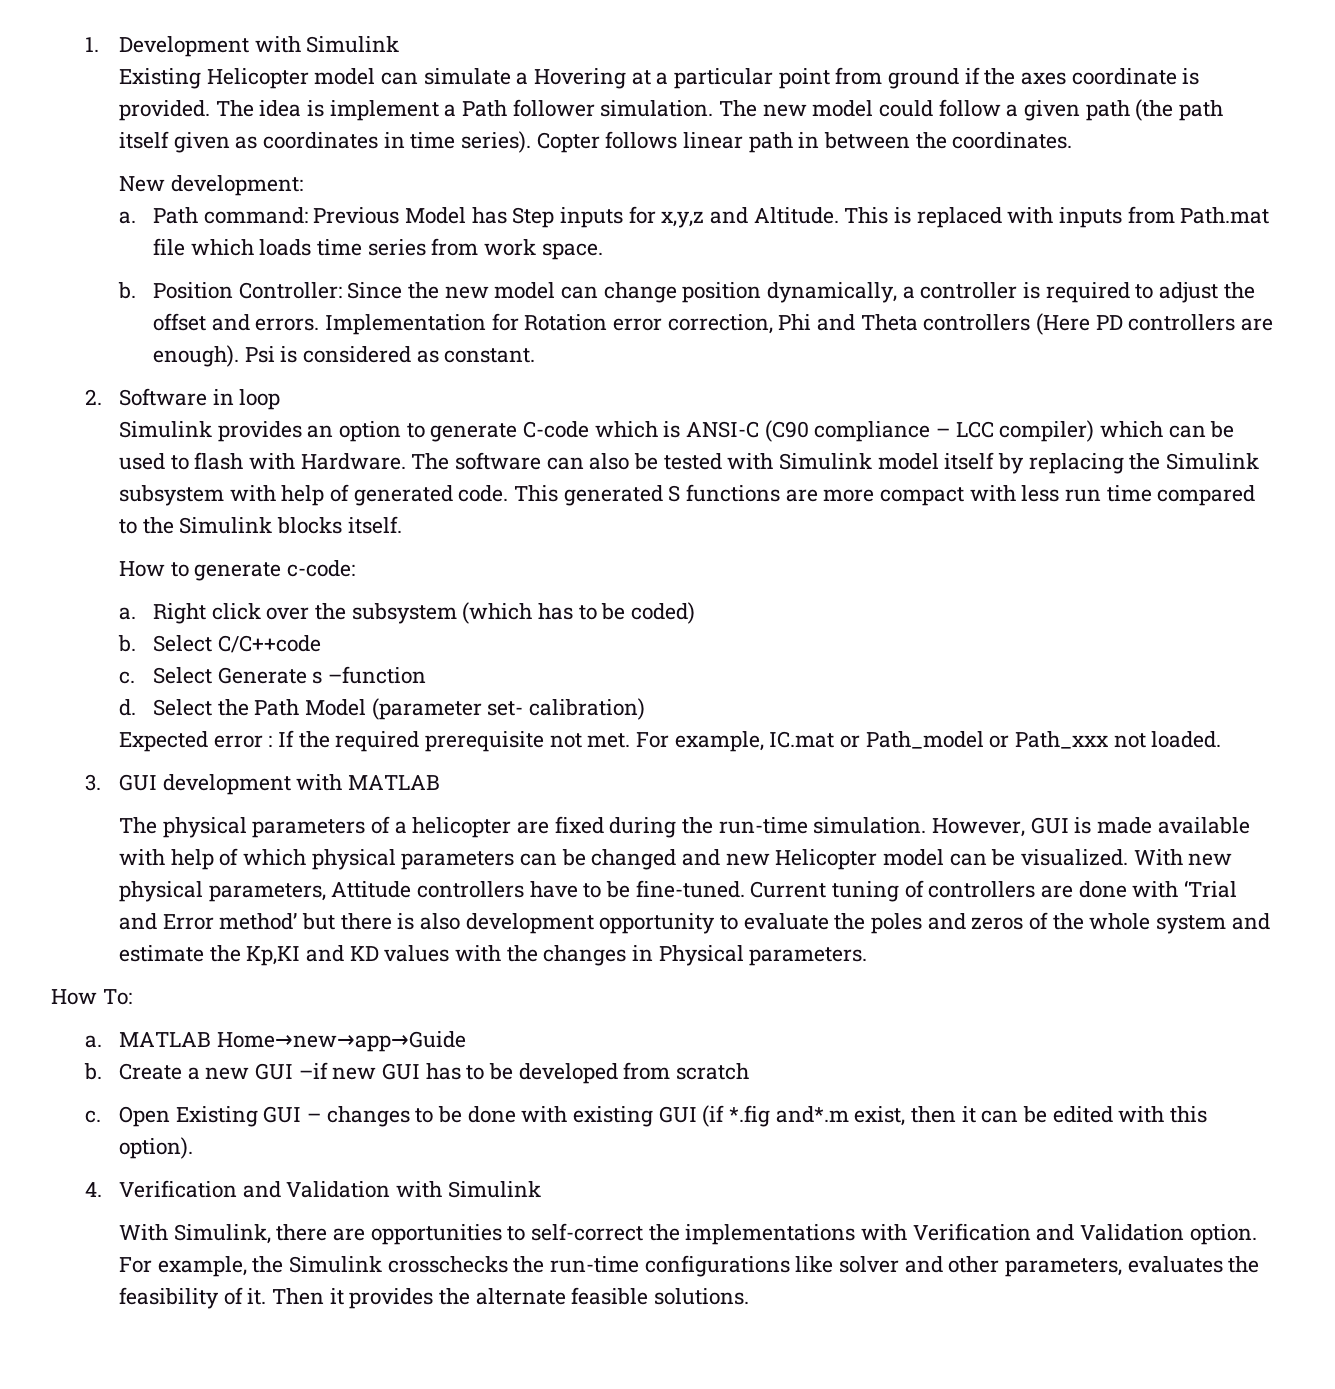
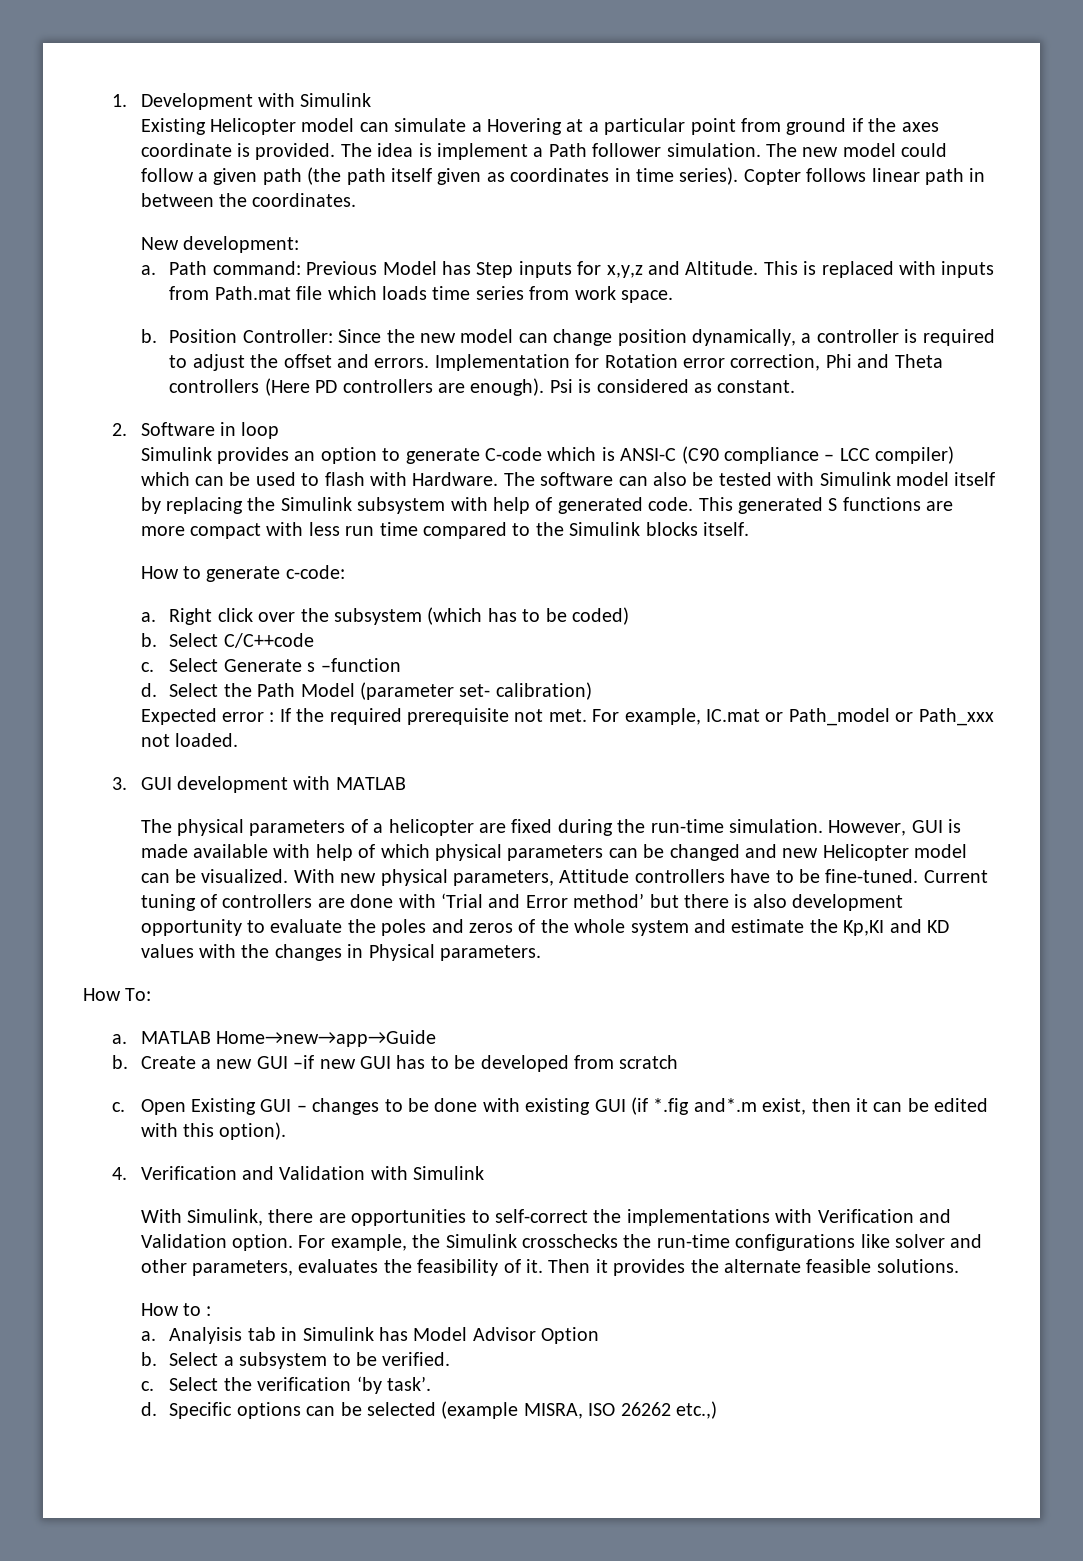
(749, 1296) none -> [140,1303,212,1316] [140,1327,600,1344] [140,1352,451,1369] [140,1376,431,1394] [140,1401,717,1419] // How to : // a. Analyisis tab in Simulink has Model Advisor Option // b. Select a subsystem to be verified. // c. Select the verification ‘by task’. // d. Specific options can be selected (example MISRA, ISO 26262 etc.,)

